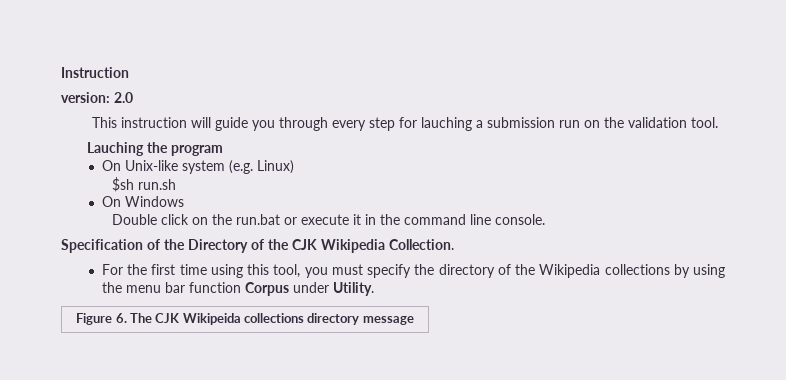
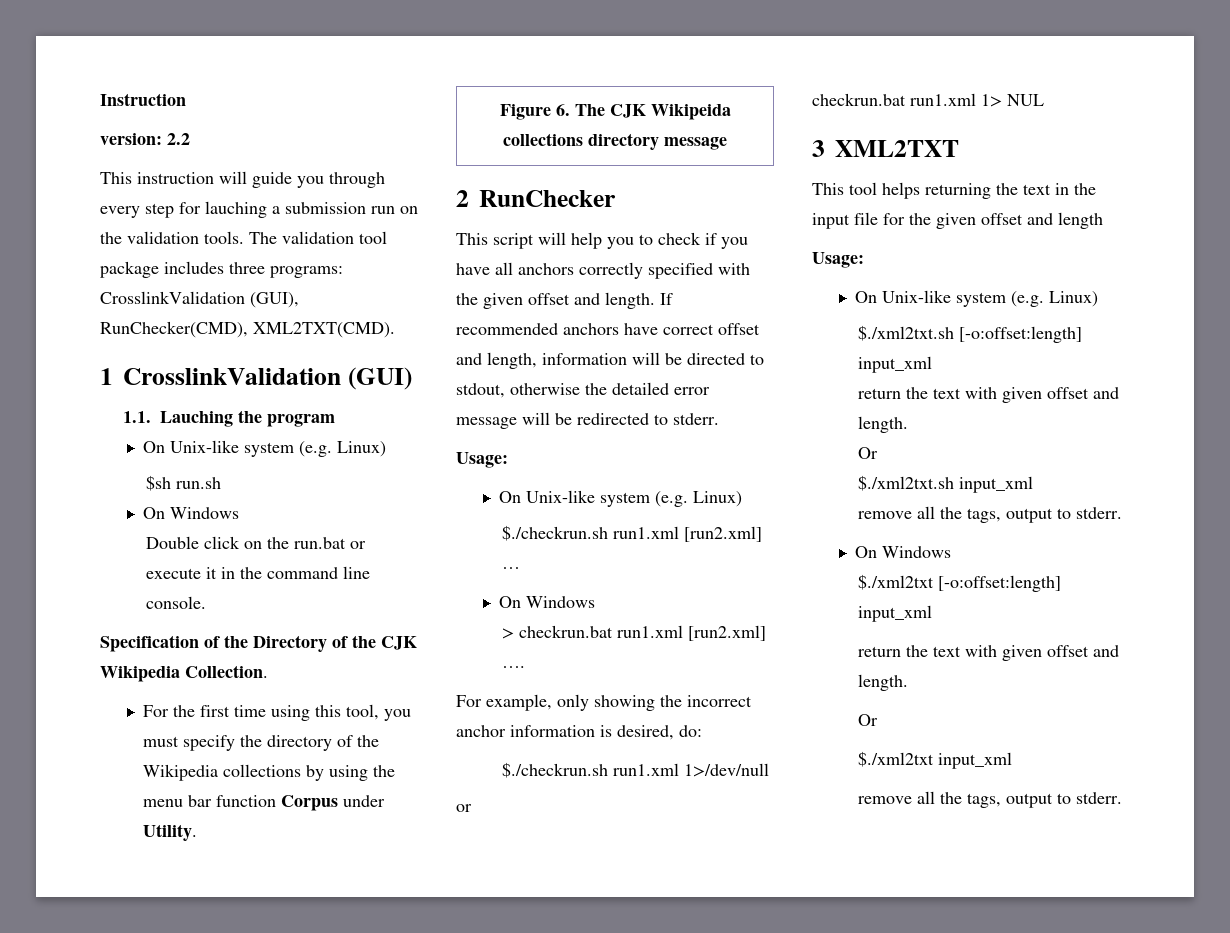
[114,92,133,103] 2.0 -> [167,133,190,145] 2.2
[690,117,718,128] tool. // -> [204,231,387,244] [100,261,343,278] [100,291,299,308] [100,321,395,338] [100,367,412,390] [123,411,152,423] tools. The validation tool package includes three programs: CrosslinkValidation (GUI), RunChecker(CMD), XML2TXT(CMD). // 1 CrosslinkValidation (GUI) // 1.1.
(414, 320) none -> [456,190,617,207] [456,232,748,249] [456,262,750,279] [456,292,673,309] [456,323,760,335] [456,352,764,369] [456,382,710,398] [456,412,719,429] [456,452,508,468] [498,490,742,507] [502,525,763,542] [502,567,521,569] [498,596,595,608] [502,625,767,641] [502,666,526,668] [456,694,752,711] [456,725,702,740] [502,762,770,778] [456,804,472,812] [812,93,1044,107] [812,140,960,157] [812,182,1096,199] [812,212,1103,229] [812,252,864,268] [854,290,1098,307] [858,325,1083,343] [858,356,933,373] [858,387,1120,403] [858,416,909,433] [858,447,879,459] [858,475,1034,493] [858,506,1123,523] [854,546,951,558] [858,574,1062,592] [858,605,933,622] [858,645,1120,661] [858,674,909,691] [858,714,879,726] [858,751,1013,769] [858,791,1123,808] // 2 RunChecker // This script will help you to check if you have all anchors correctly specified with the given offset and length. If recommended anchors have correct offset and length, information will be directed to stdout, otherwise the detailed error message will be redirected to stderr. // Usage: // On Unix-like system (e.g. Linux) // $./checkrun.sh run1.xml [run2.xml] … // On Windows // > checkrun.bat run1.xml [run2.xml] …. // For example, only showing the incorrect anchor information is desired, do: // $./checkrun.sh run1.xml 1>/dev/null // or // checkrun.bat run1.xml 1> NUL // 3 XML2TXT // This tool helps returning the text in the input file for the given offset and length // Usage: // On Unix-like system (e.g. Linux) // $./xml2txt.sh [-o:offset:length] input_xml // return the text with given offset and length. // Or // $./xml2txt.sh input_xml // remove all the tags, output to stderr. // On Windows // $./xml2txt [-o:offset:length] input_xml // return the text with given offset and length. // Or // $./xml2txt input_xml // remove all the tags, output to stderr.

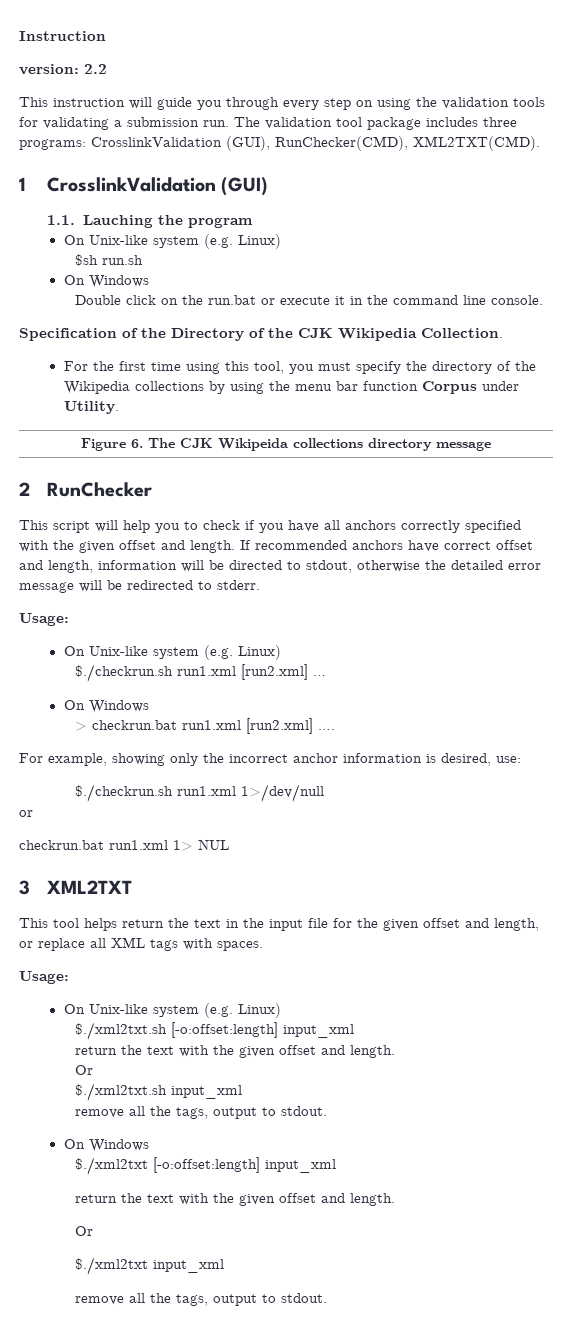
[179,201,418,218] [100,231,244,244] for lauching a submission run on the validation tools. -> [356,97,545,110] [19,117,229,130] on using the validation tools for validating a submission run.
[557,694,655,711] only showing -> [112,753,198,766] showing only
[679,725,702,737] do: -> [496,756,521,763] use:
[925,183,991,199] returning -> [122,919,164,928] return
[1058,212,1103,229] length -> [494,918,539,931] [19,937,263,951] length, or replace all XML tags with spaces.
(998, 393) none -> [213,1045,235,1055] the
[1076,507,1123,519] stderr. -> [281,1106,328,1116] stdout.
(998, 651) none -> [213,1193,235,1203] the
[1076,792,1123,804] stderr. -> [281,1293,328,1303] stdout.

